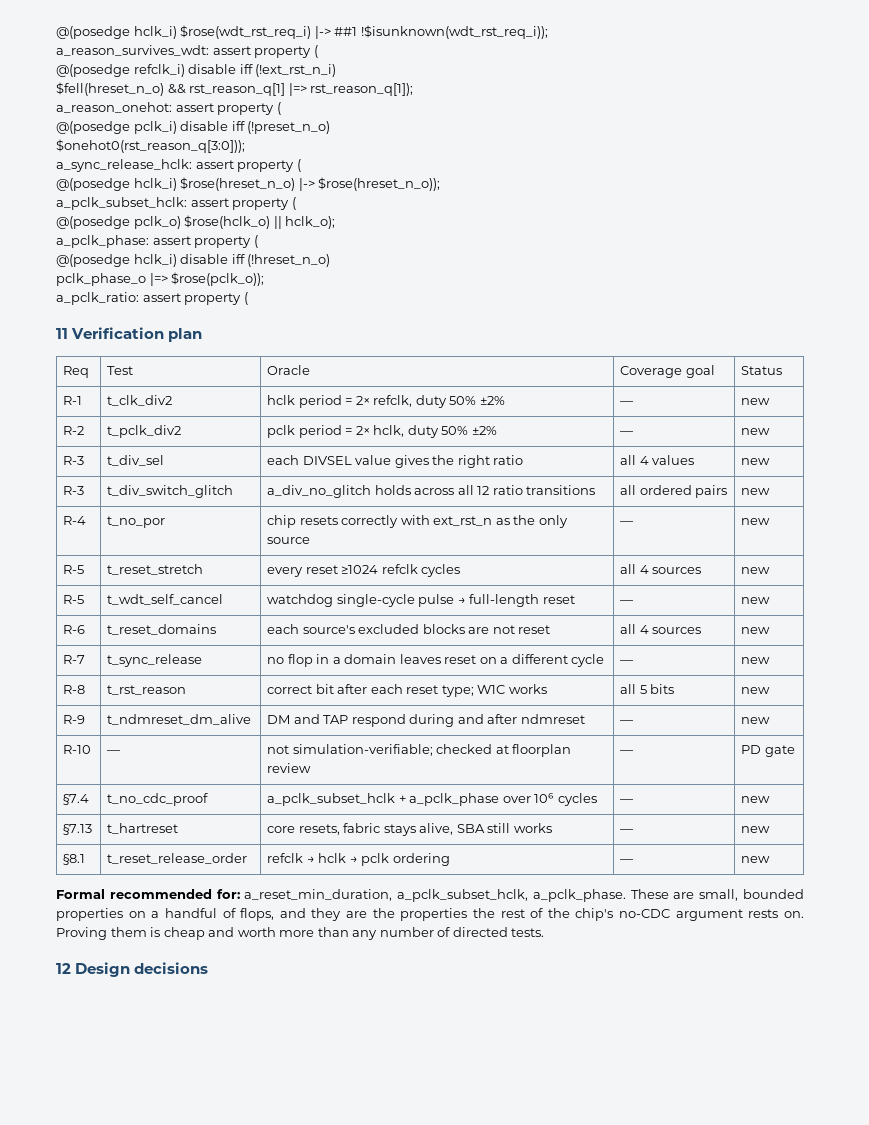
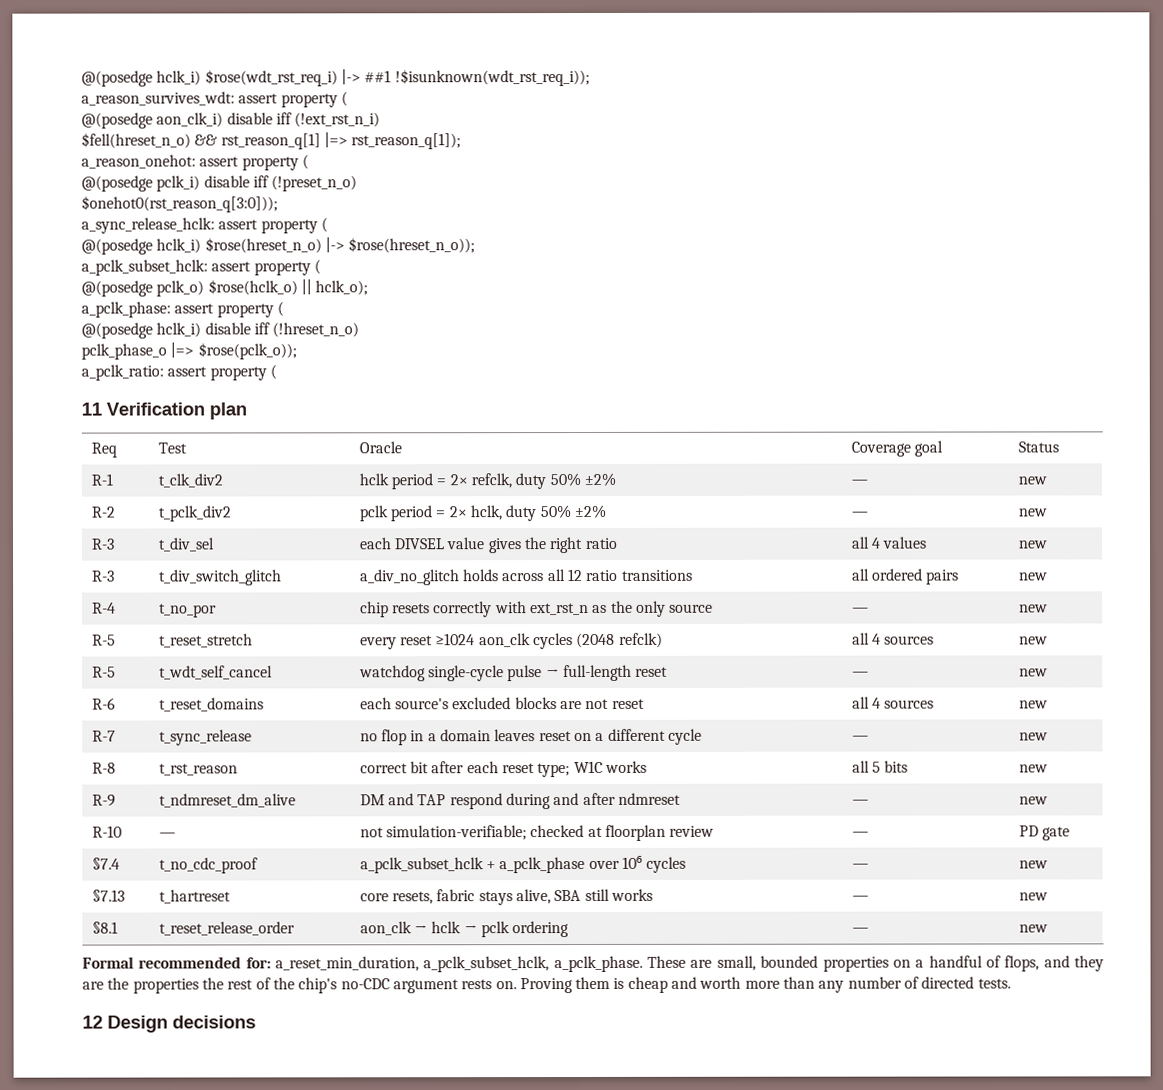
[133,64,185,77] refclk_i) -> [156,112,224,128] aon_clk_i)
[381,564,461,577] refclk cycles -> [478,632,663,650] aon_clk cycles (2048 refclk)
[267,853,304,863] refclk -> [359,921,412,936] aon_clk

